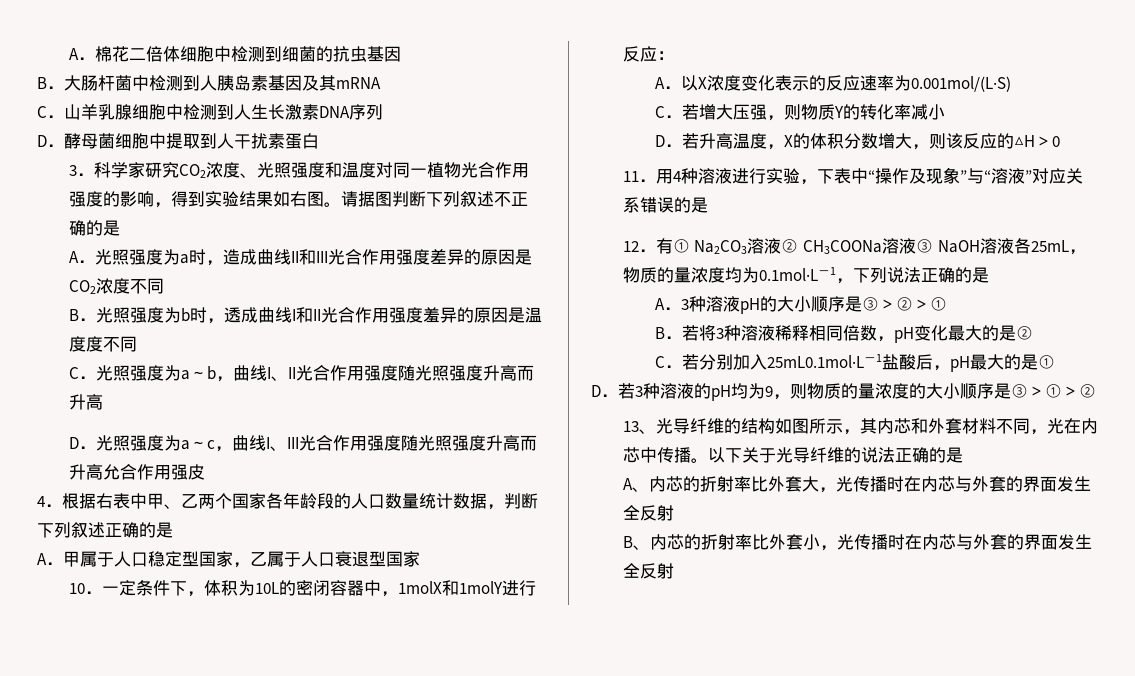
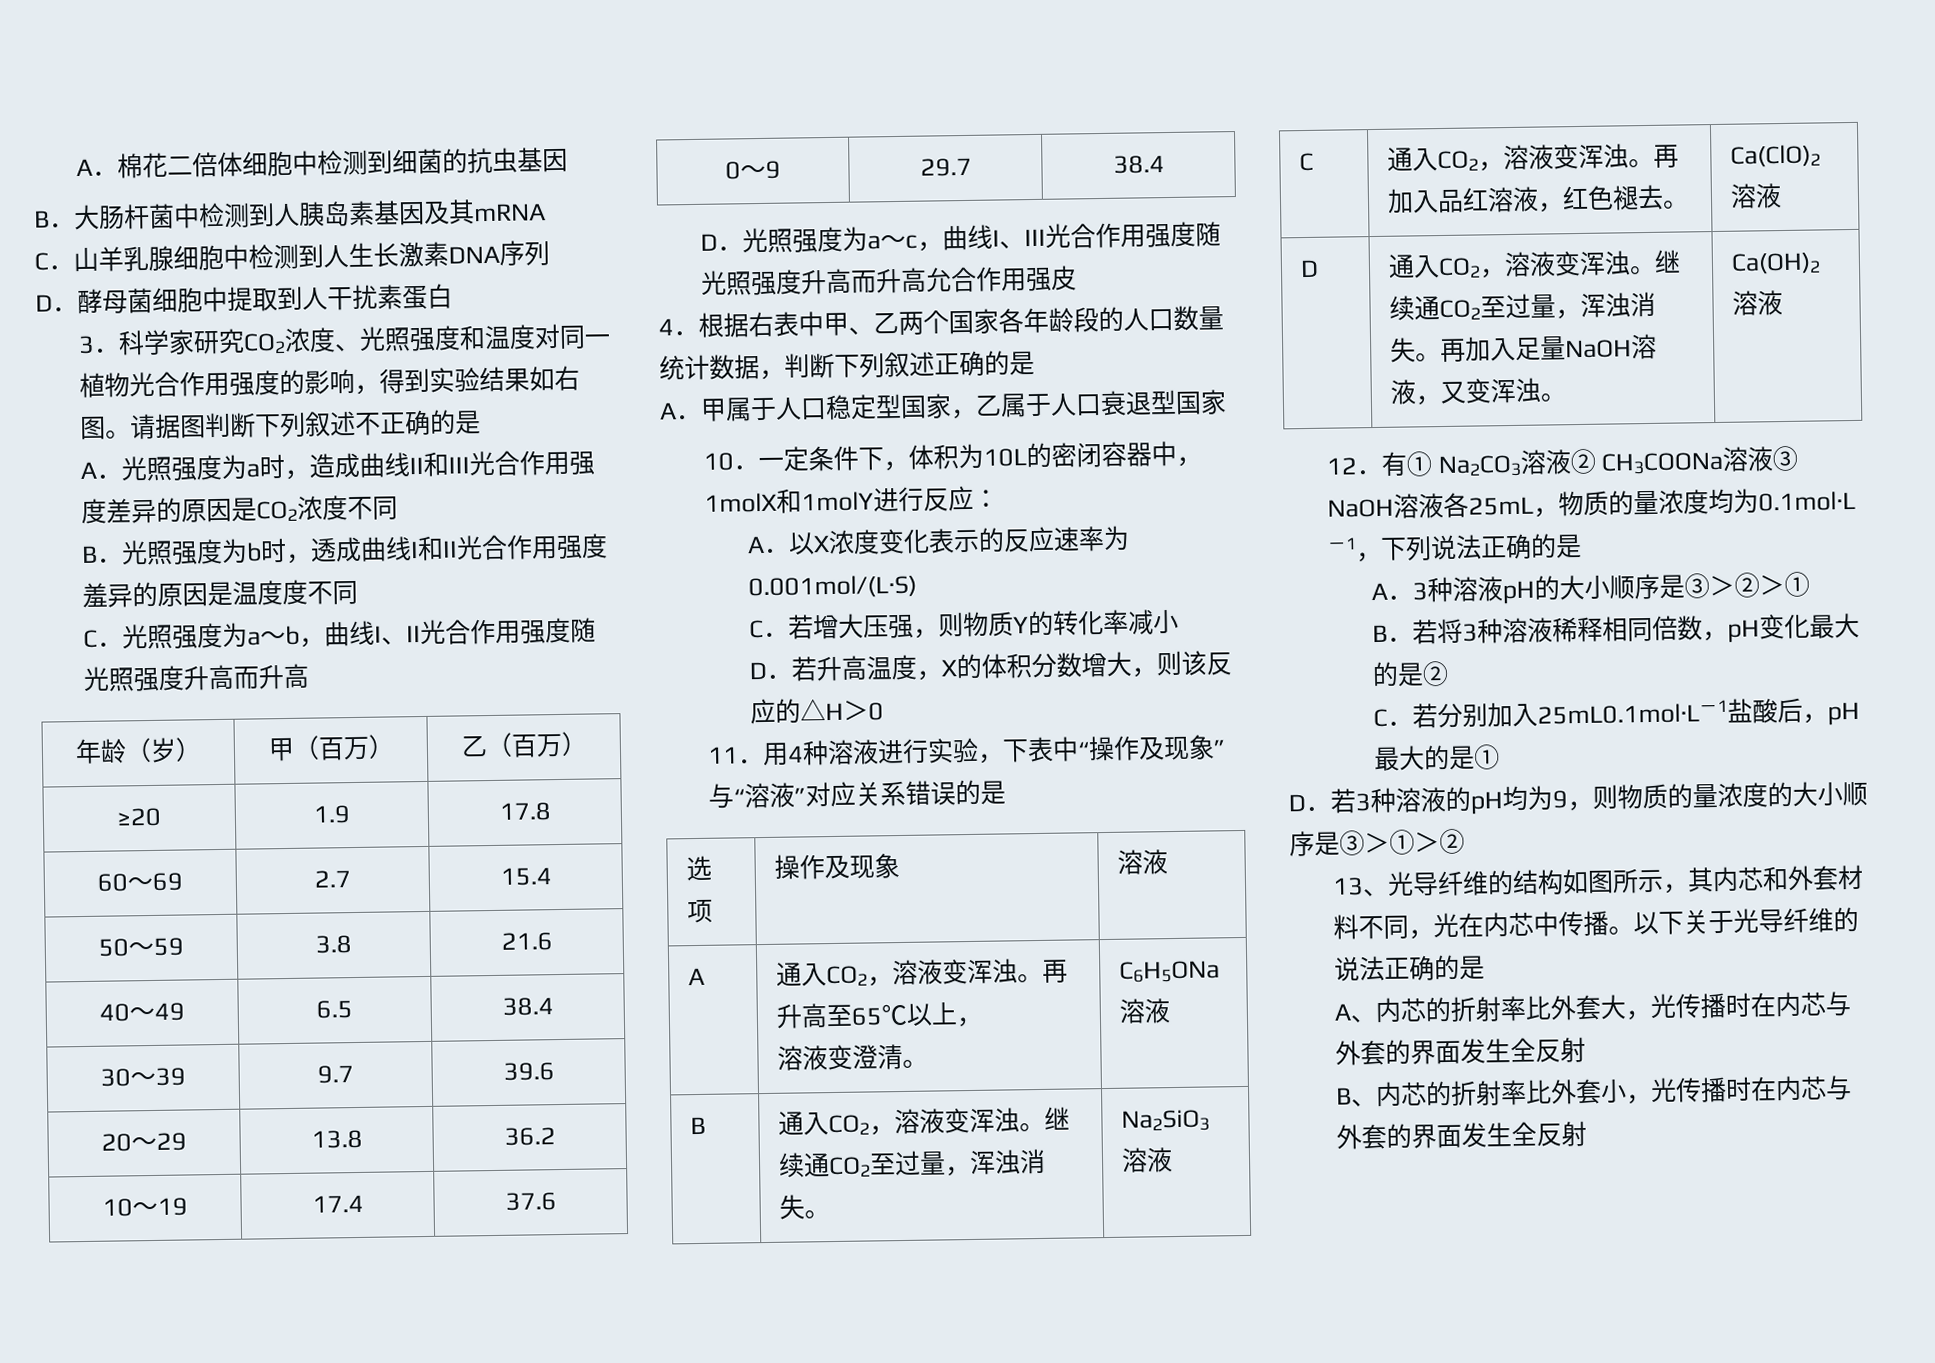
(103, 402) none -> [75,737,202,765] [267,734,395,762] [460,731,588,758] [117,807,162,827] [313,805,351,824] [498,802,551,821] [97,872,183,892] [314,870,351,888] [499,867,552,886] [98,937,184,957] [315,935,352,954] [500,932,553,951] [99,1002,185,1022] [316,1000,353,1019] [501,997,554,1016] [100,1067,186,1087] [317,1065,354,1084] [502,1062,555,1081] [101,1132,187,1152] [310,1129,363,1149] [503,1127,556,1146] [102,1197,188,1217] [311,1194,364,1213] [504,1192,557,1211] [725,160,781,180] [919,157,972,177] [1112,155,1165,174] // 年龄（岁） | 甲（百万） | 乙（百万） // ≥20 | 1.9 | 17.8 // 60～69 | 2.7 | 15.4 // 50～59 | 3.8 | 21.6 // 40～49 | 6.5 | 38.4 // 30～39 | 9.7 | 39.6 // 20～29 | 13.8 | 36.2 // 10～19 | 17.4 | 37.6 // 0～9 | 29.7 | 38.4
(708, 205) none -> [685,855,712,882] [686,899,713,924] [773,853,900,880] [1116,849,1168,875] [687,967,705,986] [775,958,1068,987] [775,1001,983,1029] [776,1043,928,1071] [1118,960,1220,983] [1118,998,1171,1024] [689,1116,706,1135] [777,1106,1070,1136] [777,1148,1046,1178] [778,1194,830,1220] [1120,1109,1210,1132] [1120,1147,1173,1173] [1298,152,1314,172] [1386,143,1679,172] [1386,184,1689,214] [1729,144,1821,168] [1729,183,1782,209] [1299,259,1319,278] [1387,249,1681,279] [1388,291,1656,321] [1389,333,1657,363] [1389,377,1566,406] [1730,252,1821,275] [1731,290,1783,316] // 选项 | 操作及现象 | 溶液 // A | 通入CO2，溶液变浑浊。再升高至65℃以上， // 溶液变澄清。 | C6H5ONa溶液 // B | 通入CO2，溶液变浑浊。继续通CO2至过量，浑浊消失。 | Na2SiO3溶液 // C | 通入CO2，溶液变浑浊。再加入品红溶液，红色褪去。 | Ca(ClO)2溶液 // D | 通入CO2，溶液变浑浊。继续通CO2至过量，浑浊消失。再加入足量NaOH溶液，又变浑浊。 | Ca(OH)2溶液

